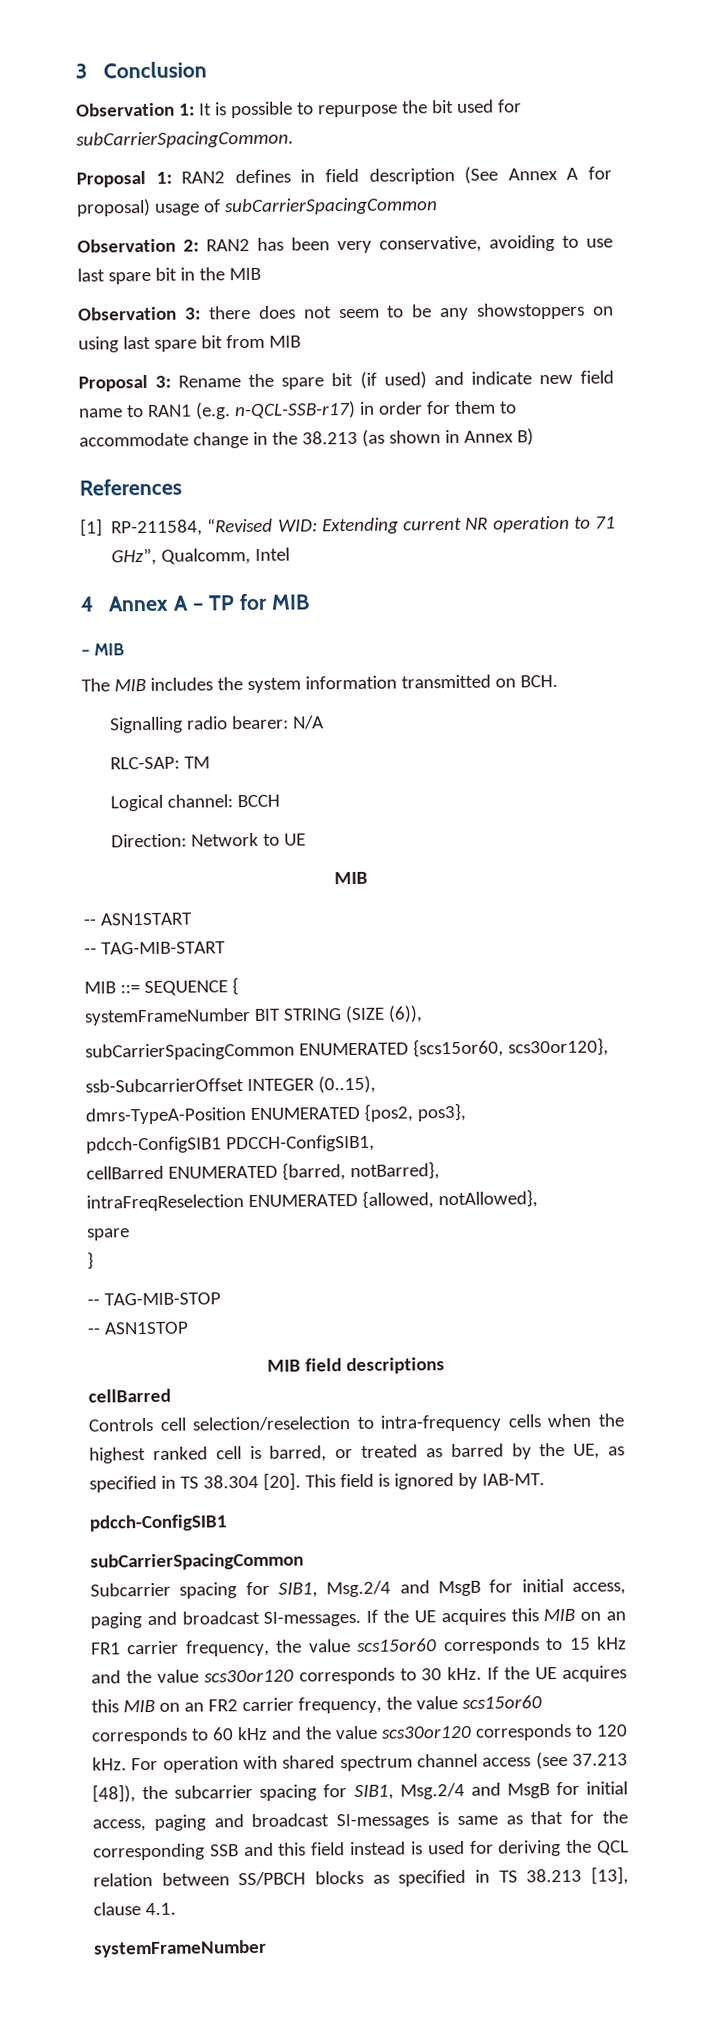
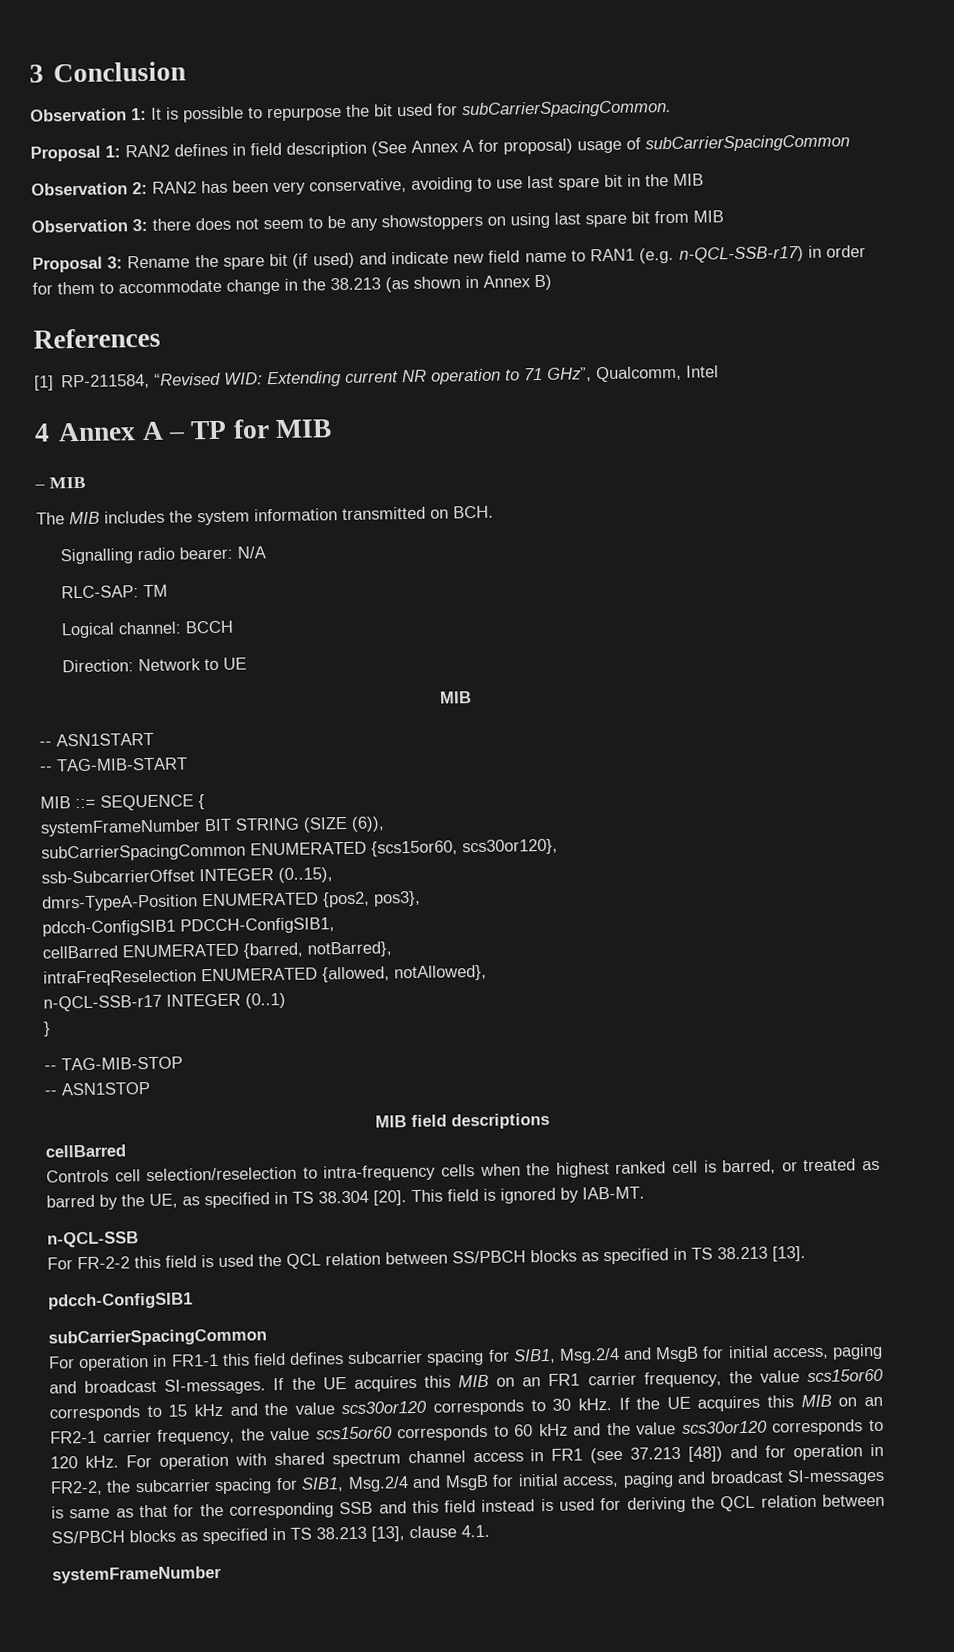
[87,1228,130,1241] spare -> [43,992,286,1012] n-QCL-SSB-r17 INTEGER (0..1)
[89,1514,227,1532] [90,1552,304,1571] [90,1582,171,1597] pdcch-ConfigSIB1 // subCarrierSpacingCommon // Subcarrier -> [47,1231,139,1248] [47,1246,806,1270] [48,1292,193,1310] [48,1328,267,1347] [49,1350,424,1372] n-QCL-SSB // For FR-2-2 this field is used the QCL relation between SS/PBCH blocks as specified in TS 38.213 [13]. // pdcch-ConfigSIB1 // subCarrierSpacingCommon // For operation in FR1-1 this field defines subcarrier
[207,1699,238,1712] FR2 -> [50,1430,97,1444] FR2-1
[535,1751,628,1770] [92,1784,136,1803] (see 37.213 [48]), -> [530,1443,885,1464] [50,1480,103,1496] in FR1 (see 37.213 [48]) and for operation in FR2-2,

